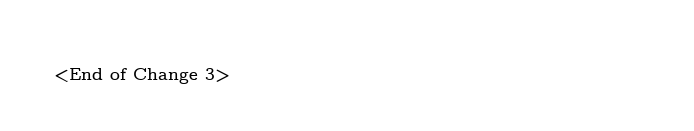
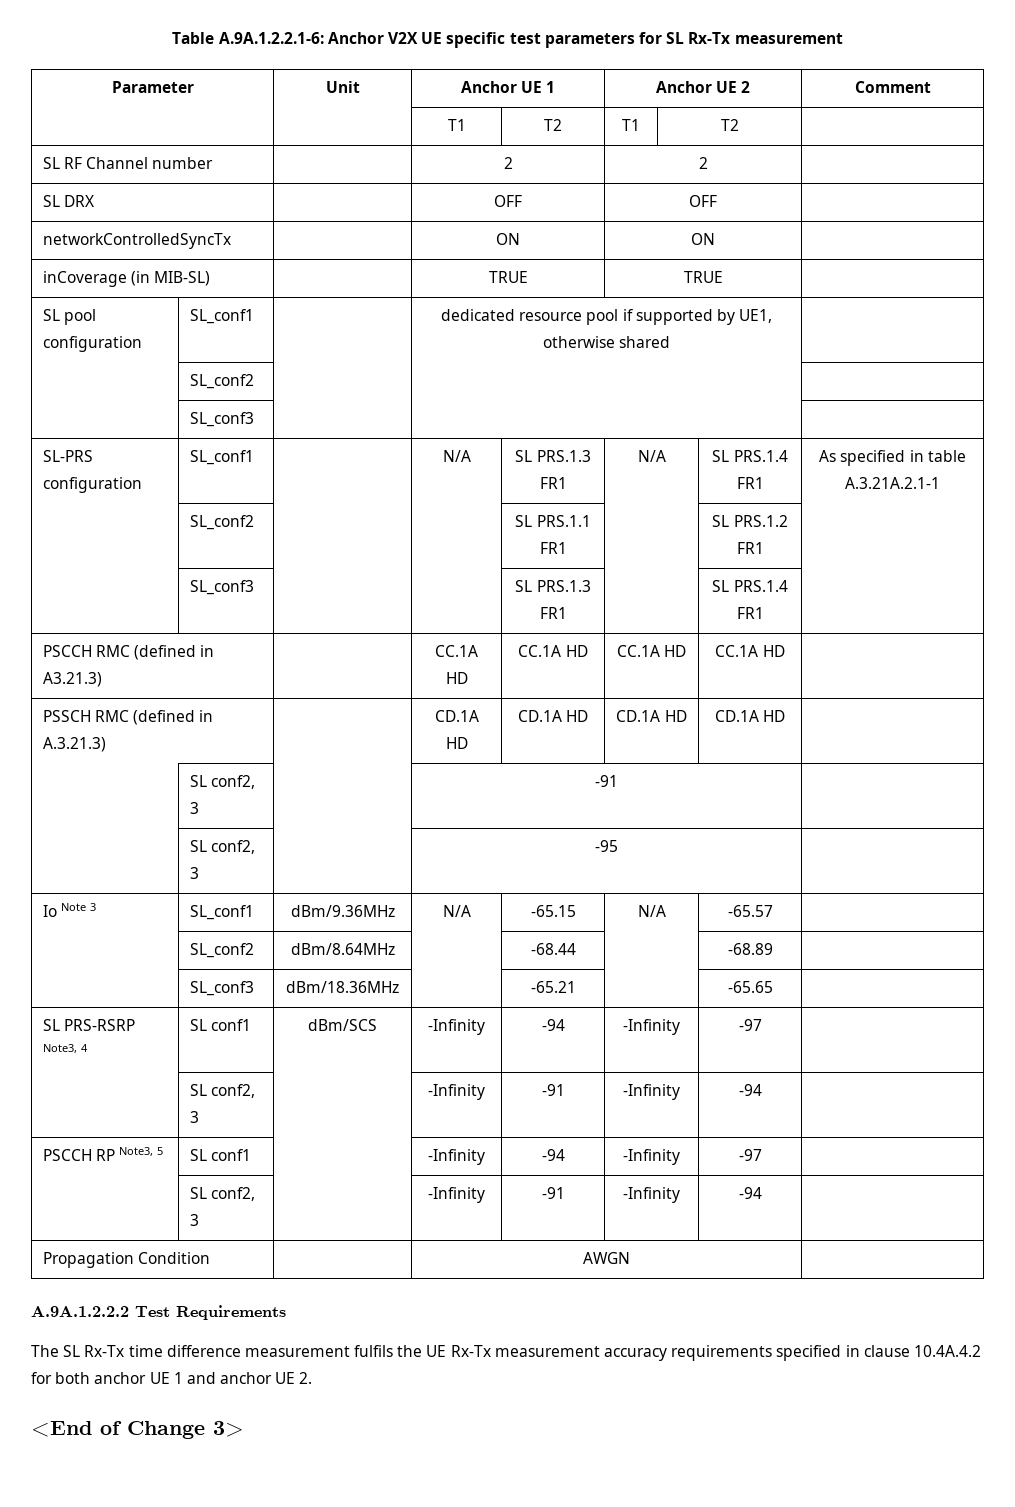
(54, 75) none -> [172,32,843,48] [111,81,194,93] [325,81,360,93] [460,81,556,93] [655,81,751,93] [854,81,931,93] [447,119,466,131] [544,119,562,131] [622,119,640,131] [720,119,739,131] [42,157,214,169] [503,157,513,169] [698,157,708,169] [42,195,95,207] [494,195,522,207] [689,195,717,207] [42,233,231,249] [496,233,520,245] [691,233,715,245] [42,271,211,287] [488,271,528,283] [683,271,723,283] [42,309,96,325] [42,336,142,352] [189,309,254,324] [440,309,773,325] [542,336,671,348] [189,374,254,389] [189,412,254,427] [42,450,93,462] [42,477,142,493] [189,450,254,465] [442,450,471,462] [515,450,591,462] [539,477,567,489] [637,450,666,462] [712,450,788,462] [736,477,764,489] [819,450,966,466] [845,477,940,489] [189,515,254,530] [515,515,591,527] [539,542,567,554] [712,515,788,527] [736,542,764,554] [189,580,254,595] [515,580,591,592] [539,607,567,619] [712,580,788,592] [736,607,764,619] [42,645,215,660] [42,672,102,687] [435,645,478,657] [445,672,468,684] [518,645,588,657] [616,645,687,657] [715,645,785,657] [42,710,214,725] [42,737,106,752] [434,710,479,722] [445,737,468,749] [517,710,589,722] [616,710,687,722] [714,710,786,722] [189,775,255,789] [189,802,199,814] [595,775,618,787] [189,840,255,854] [189,867,199,879] [595,840,618,852] [42,903,97,917] [189,905,254,920] [290,905,395,917] [442,905,471,917] [530,905,576,917] [637,905,666,917] [727,905,773,917] [189,943,254,958] [290,943,395,955] [530,943,576,955] [727,943,773,955] [189,981,254,996] [286,981,399,993] [530,981,576,993] [727,981,773,993] [42,1019,135,1031] [42,1044,88,1053] [189,1019,251,1031] [308,1019,377,1031] [428,1019,485,1035] [541,1019,565,1031] [623,1019,680,1035] [738,1019,762,1031] [189,1084,255,1098] [189,1111,199,1123] [428,1084,485,1100] [541,1084,565,1096] [623,1084,680,1100] [738,1084,762,1096] [42,1147,164,1161] [189,1149,251,1161] [428,1149,485,1165] [541,1149,565,1161] [623,1149,680,1165] [738,1149,762,1161] [189,1187,255,1201] [189,1214,199,1226] [428,1187,485,1203] [541,1187,565,1199] [623,1187,680,1203] [738,1187,762,1199] [42,1252,210,1268] [583,1252,630,1264] [31,1305,286,1320] [31,1345,981,1361] [31,1372,313,1384] Table A.9A.1.2.2.1-6: Anchor V2X UE specific test parameters for SL Rx-Tx measurement // Parameter | Unit | Anchor UE 1 | Anchor UE 2 | Comment // | | T1 | T2 | T1 | T2 | // SL RF Channel number | | 2 | 2 | // SL DRX | | OFF | OFF | // networkControlledSyncTx | | ON | ON | // inCoverage (in MIB-SL) | | TRUE | TRUE | // SL pool configuration | SL_conf1 | | dedicated resource pool if supported by UE1, otherwise shared | // | SL_conf2 | | | // | SL_conf3 | | | // SL-PRS configuration | SL_conf1 | | N/A | SL PRS.1.3 FR1 | N/A | SL PRS.1.4 FR1 | As specified in table A.3.21A.2.1-1 // | SL_conf2 | | | SL PRS.1.1 FR1 | | SL PRS.1.2 FR1 | // | SL_conf3 | | | SL PRS.1.3 FR1 | | SL PRS.1.4 FR1 | // PSCCH RMC (defined in A3.21.3) | | CC.1A HD | CC.1A HD | CC.1A HD | CC.1A HD | // PSSCH RMC (defined in A.3.21.3) | | CD.1A HD | CD.1A HD | CD.1A HD | CD.1A HD | // | SL conf2, 3 | | -91 | // | SL conf2, 3 | | -95 | // Io Note 3 | SL_conf1 | dBm/9.36MHz | N/A | -65.15 | N/A | -65.57 | // | SL_conf2 | dBm/8.64MHz | | -68.44 | | -68.89 | // | SL_conf3 | dBm/18.36MHz | | -65.21 | | -65.65 | // SL PRS-RSRP Note3, 4 | SL conf1 | dBm/SCS | -Infinity | -94 | -Infinity | -97 | // | SL conf2, 3 | | -Infinity | -91 | -Infinity | -94 | // PSCCH RP Note3, 5 | SL conf1 | | -Infinity | -94 | -Infinity | -97 | // | SL conf2, 3 | | -Infinity | -91 | -Infinity | -94 | // Propagation Condition | | AWGN | // A.9A.1.2.2.2 Test Requirements // The SL Rx-Tx time difference measurement fulfils the UE Rx-Tx measurement accuracy requirements specified in clause 10.4A.4.2 for both anchor UE 1 and anchor UE 2. //

